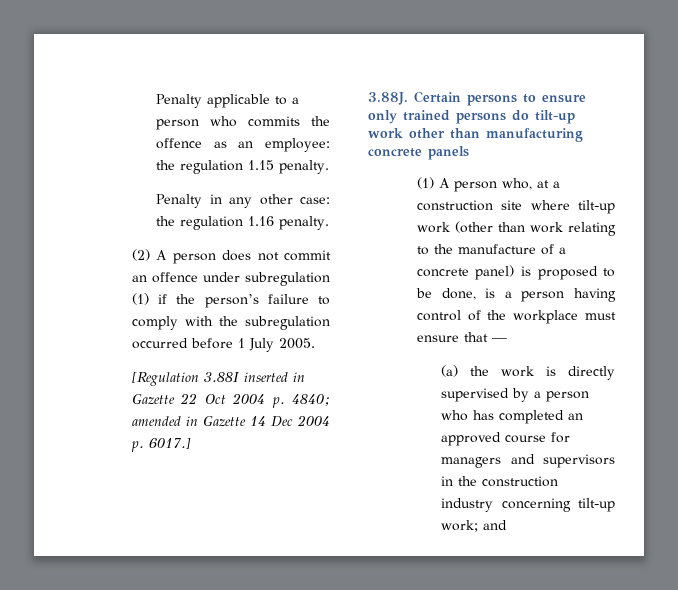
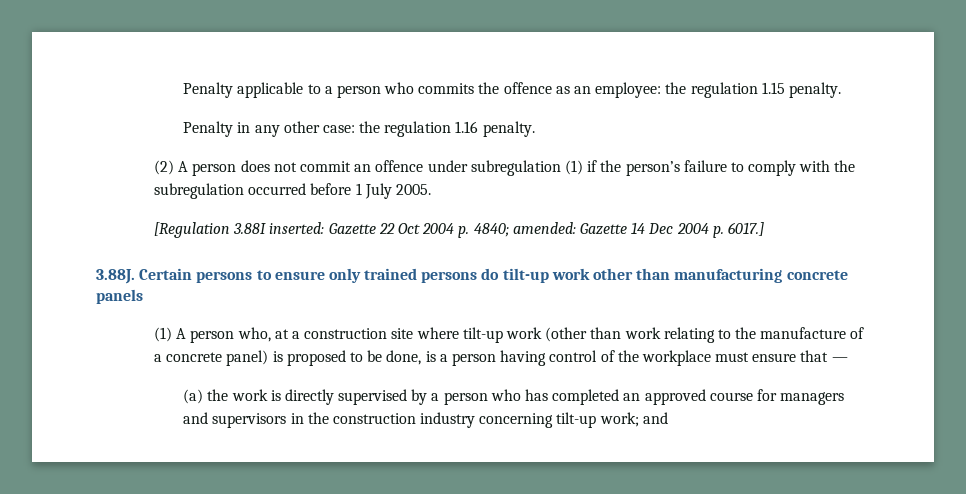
[243,372,305,382] inserted in -> [269,222,325,234] inserted:
[131,416,198,426] amended in -> [512,222,576,234] amended:

